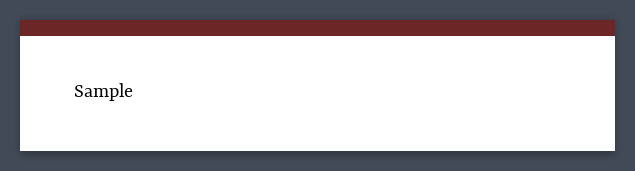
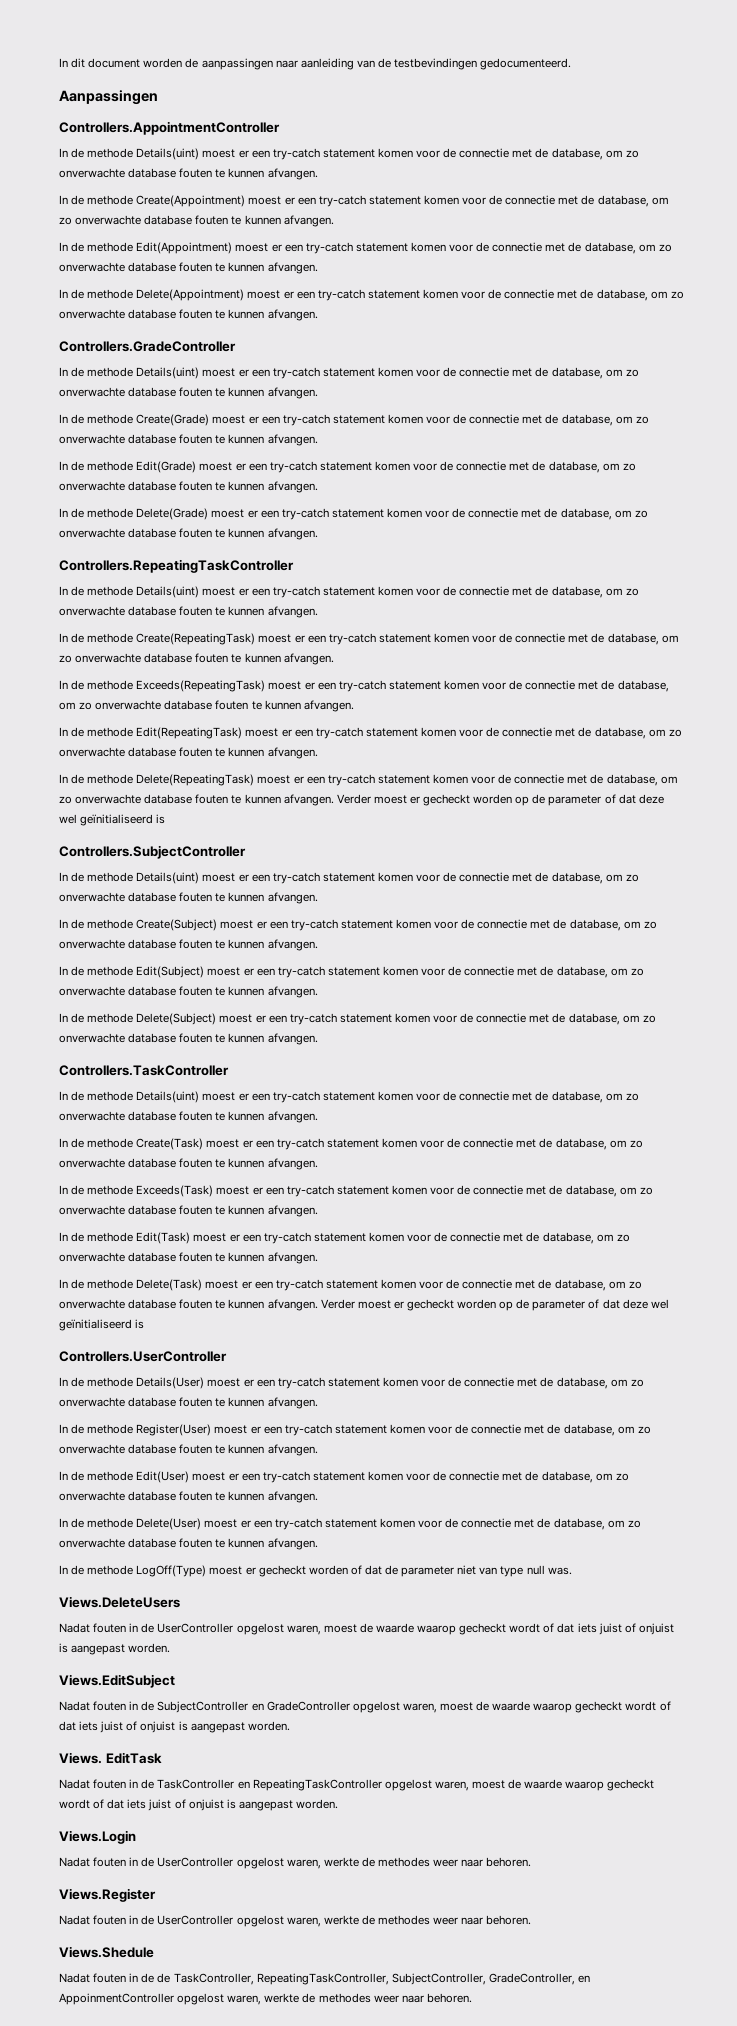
[74,83,133,101] Sample -> [59,58,572,70] [59,90,158,105] [59,121,280,135] [59,148,639,160] [59,168,318,180] [59,195,669,207] [59,215,334,227] [59,242,672,254] [59,262,318,274] [59,289,684,301] [59,309,318,321] [59,341,236,352] [59,367,639,379] [59,387,318,399] [59,414,649,426] [59,434,318,446] [59,461,636,473] [59,481,318,493] [59,508,648,520] [59,528,318,540] [59,559,294,573] [59,586,639,598] [59,606,318,618] [59,633,679,645] [59,653,334,665] [59,680,669,692] [59,700,354,712] [59,727,682,739] [59,747,318,759] [59,774,678,786] [59,794,664,806] [59,814,166,826] [59,845,246,859] [59,872,639,884] [59,892,318,904] [59,919,657,931] [59,939,318,951] [59,966,644,978] [59,986,318,998] [59,1013,656,1025] [59,1033,318,1045] [59,1065,229,1076] [59,1091,639,1103] [59,1111,318,1123] [59,1138,643,1150] [59,1158,318,1170] [59,1185,653,1197] [59,1205,318,1217] [59,1232,630,1244] [59,1252,318,1264] [59,1279,642,1291] [59,1299,669,1311] [59,1319,145,1331] [59,1351,227,1362] [59,1377,644,1389] [59,1397,318,1409] [59,1424,651,1436] [59,1444,318,1456] [59,1471,629,1483] [59,1491,318,1503] [59,1518,641,1530] [59,1538,318,1550] [59,1565,572,1577] [59,1596,180,1608] [59,1623,674,1635] [59,1643,171,1655] [59,1674,175,1688] [59,1701,671,1713] [59,1721,290,1733] [59,1752,162,1764] [59,1779,655,1791] [59,1799,338,1811] [59,1830,136,1844] [59,1857,532,1869] [59,1888,156,1902] [59,1915,532,1927] [59,1946,154,1958] [59,1973,590,1985] [59,1993,472,2005] In dit document worden de aanpassingen naar aanleiding van de testbevindingen gedocumenteerd. // Aanpassingen // Controllers.AppointmentController // In de methode Details(uint) moest er een try-catch statement komen voor de connectie met de database, om zo onverwachte database fouten te kunnen afvangen. // In de methode Create(Appointment) moest er een try-catch statement komen voor de connectie met de database, om zo onverwachte database fouten te kunnen afvangen. // In de methode Edit(Appointment) moest er een try-catch statement komen voor de connectie met de database, om zo onverwachte database fouten te kunnen afvangen. // In de methode Delete(Appointment) moest er een try-catch statement komen voor de connectie met de database, om zo onverwachte database fouten te kunnen afvangen. // Controllers.GradeController // In de methode Details(uint) moest er een try-catch statement komen voor de connectie met de database, om zo onverwachte database fouten te kunnen afvangen. // In de methode Create(Grade) moest er een try-catch statement komen voor de connectie met de database, om zo onverwachte database fouten te kunnen afvangen. // In de methode Edit(Grade) moest er een try-catch statement komen voor de connectie met de database, om zo onverwachte database fouten te kunnen afvangen. // In de methode Delete(Grade) moest er een try-catch statement komen voor de connectie met de database, om zo onverwachte database fouten te kunnen afvangen. // Controllers.RepeatingTaskController // In de methode Details(uint) moest er een try-catch statement komen voor de connectie met de database, om zo onverwachte database fouten te kunnen afvangen. // In de methode Create(RepeatingTask) moest er een try-catch statement komen voor de connectie met de database, om zo onverwachte database fouten te kunnen afvangen. // In de methode Exceeds(RepeatingTask) moest er een try-catch statement komen voor de connectie met de database, om zo onverwachte database fouten te kunnen afvangen. // In de methode Edit(RepeatingTask) moest er een try-catch statement komen voor de connectie met de database, om zo onverwachte database fouten te kunnen afvangen. // In de methode Delete(RepeatingTask) moest er een try-catch statement komen voor de connectie met de database, om zo onverwachte database fouten te kunnen afvangen. Verder moest er gecheckt worden op de parameter of dat deze wel geïnitialiseerd is // Controllers.SubjectController // In de methode Details(uint) moest er een try-catch statement komen voor de connectie met de database, om zo onverwachte database fouten te kunnen afvangen. // In de methode Create(Subject) moest er een try-catch statement komen voor de connectie met de database, om zo onverwachte database fouten te kunnen afvangen. // In de methode Edit(Subject) moest er een try-catch statement komen voor de connectie met de database, om zo onverwachte database fouten te kunnen afvangen. // In de methode Delete(Subject) moest er een try-catch statement komen voor de connectie met de database, om zo onverwachte database fouten te kunnen afvangen. // Controllers.TaskController // In de methode Details(uint) moest er een try-catch statement komen voor de connectie met de database, om zo onverwachte database fouten te kunnen afvangen. // In de methode Create(Task) moest er een try-catch statement komen voor de connectie met de database, om zo onverwachte database fouten te kunnen afvangen. // In de methode Exceeds(Task) moest er een try-catch statement komen voor de connectie met de database, om zo onverwachte database fouten te kunnen afvangen. // In de methode Edit(Task) moest er een try-catch statement komen voor de connectie met de database, om zo onverwachte database fouten te kunnen afvangen. // In de methode Delete(Task) moest er een try-catch statement komen voor de connectie met de database, om zo onverwachte database fouten te kunnen afvangen. Verder moest er gecheckt worden op de parameter of dat deze wel geïnitialiseerd is // Controllers.UserController // In de methode Details(User) moest er een try-catch statement komen voor de connectie met de database, om zo onverwachte database fouten te kunnen afvangen. // In de methode Register(User) moest er een try-catch statement komen voor de connectie met de database, om zo onverwachte database fouten te kunnen afvangen. // In de methode Edit(User) moest er een try-catch statement komen voor de connectie met de database, om zo onverwachte database fouten te kunnen afvangen. // In de methode Delete(User) moest er een try-catch statement komen voor de connectie met de database, om zo onverwachte database fouten te kunnen afvangen. // In de methode LogOff(Type) moest er gecheckt worden of dat de parameter niet van type null was. // Views.DeleteUsers // Nadat fouten in de UserController opgelost waren, moest de waarde waarop gecheckt wordt of dat iets juist of onjuist is aangepast worden. // Views.EditSubject // Nadat fouten in de SubjectController en GradeController opgelost waren, moest de waarde waarop gecheckt wordt of dat iets juist of onjuist is aangepast worden. // Views. EditTask // Nadat fouten in de TaskController en RepeatingTaskController opgelost waren, moest de waarde waarop gecheckt wordt of dat iets juist of onjuist is aangepast worden. // Views.Login // Nadat fouten in de UserController opgelost waren, werkte de methodes weer naar behoren. // Views.Register // Nadat fouten in de UserController opgelost waren, werkte de methodes weer naar behoren. // Views.Shedule // Nadat fouten in de de TaskController, RepeatingTaskController, SubjectController, GradeController, en AppoinmentController opgelost waren, werkte de methodes weer naar behoren.

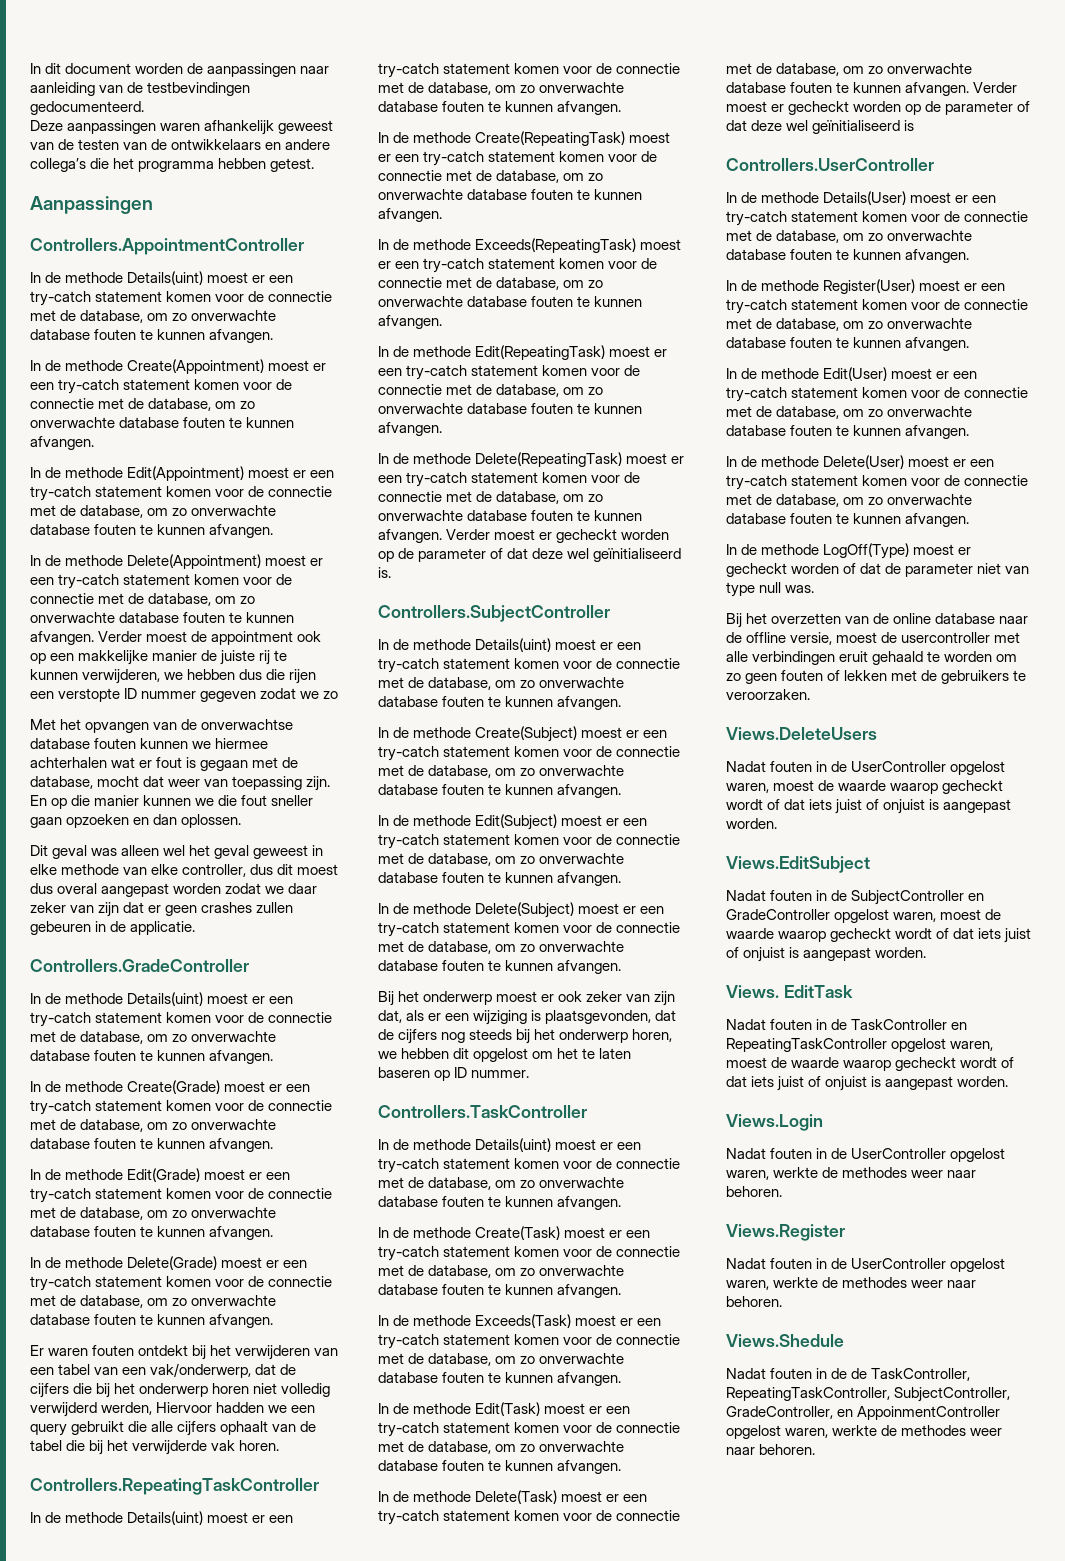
(572, 64) none -> [30,120,334,135] [30,139,331,150] [30,158,315,172] // Deze aanpassingen waren afhankelijk geweest van de testen van de ontwikkelaars en andere collega’s die het programma hebben getest.
(318, 315) none -> [98,631,322,645] [30,650,288,665] [30,669,317,684] [30,688,339,702] [30,719,294,733] [30,738,269,749] [30,757,299,771] [30,776,331,791] [30,795,314,809] [30,814,242,828] [30,845,324,859] [30,864,339,877] [30,883,318,897] [30,902,294,917] [30,921,196,935] Verder moest de appointment ook op een makkelijke manier de juiste rij te kunnen verwijderen, we hebben dus die rijen een verstopte ID nummer gegeven zodat we zo // Met het opvangen van de onverwachtse database fouten kunnen we hiermee achterhalen wat er fout is gegaan met de database, mocht dat weer van toepassing zijn. En op die manier kunnen we die fout sneller gaan opzoeken en dan oplossen. // Dit geval was alleen wel het geval geweest in elke methode van elke controller, dus dit moest dus overal aangepast worden zodat we daar zeker van zijn dat er geen crashes zullen gebeuren in de applicatie.
(318, 534) none -> [30,1345,339,1360] [30,1363,297,1378] [30,1383,331,1398] [30,1402,316,1417] [30,1421,317,1436] [30,1440,280,1455] // Er waren fouten ontdekt bij het verwijderen van een tabel van een vak/onderwerp, dat de cijfers die bij het onderwerp horen niet volledig verwijderd werden, Hiervoor hadden we een query gebruikt die alle cijfers ophaalt van de tabel die bij het verwijderde vak horen.
[156,814,166,824] is -> [378,567,391,578] is.
(318, 1039) none -> [378,991,676,1006] [378,1010,677,1025] [378,1029,673,1044] [378,1048,632,1062] [378,1067,530,1081] // Bij het onderwerp moest er ook zeker van zijn dat, als er een wijziging is plaatsgevonden, dat de cijfers nog steeds bij het onderwerp horen, we hebben dit opgelost om het te laten baseren op ID nummer.
(572, 1571) none -> [726,613,1029,628] [726,632,1021,645] [726,651,1018,665] [726,670,1027,684] [726,689,810,700] // Bij het overzetten van de online database naar de offline versie, moest de usercontroller met alle verbindingen eruit gehaald te worden om zo geen fouten of lekken met de gebruikers te veroorzaken.

